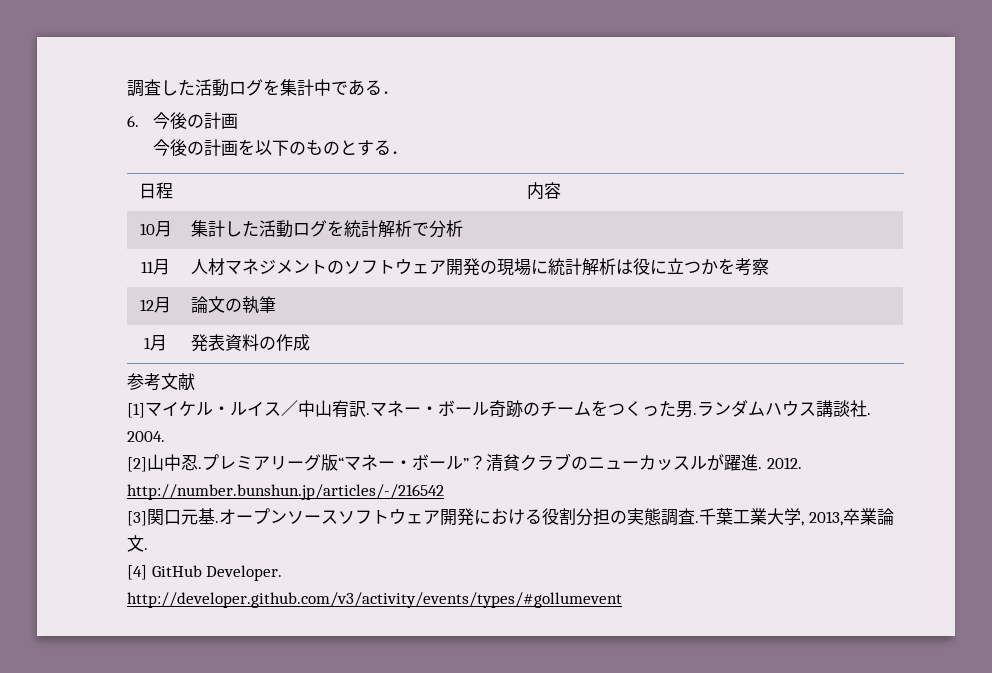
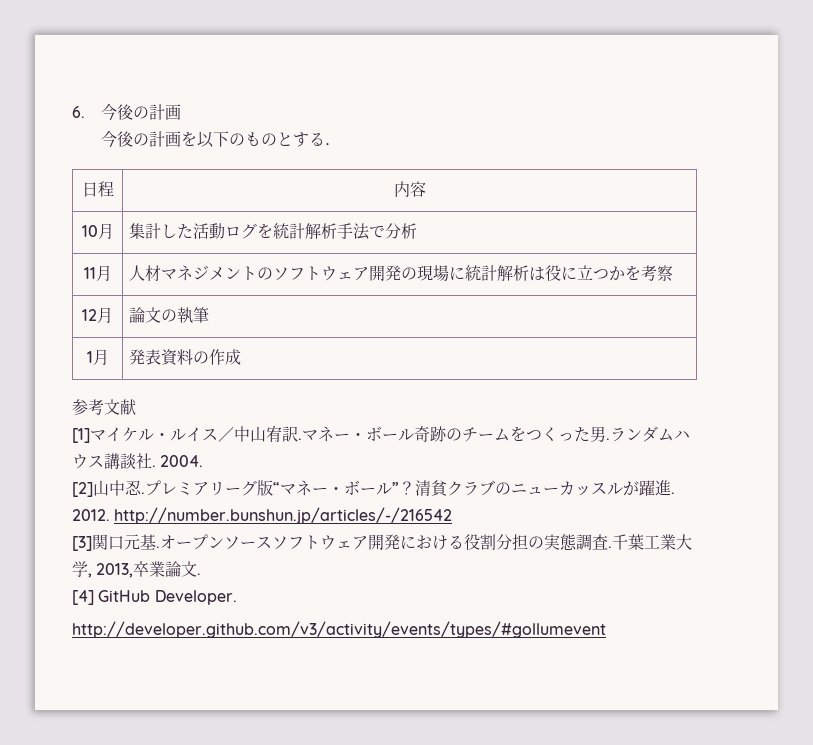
[127,79,399,97] 調査した活動ログを集計中である． // -> (72, 112) none
(413, 228) none -> [337,223,371,240] 手法

